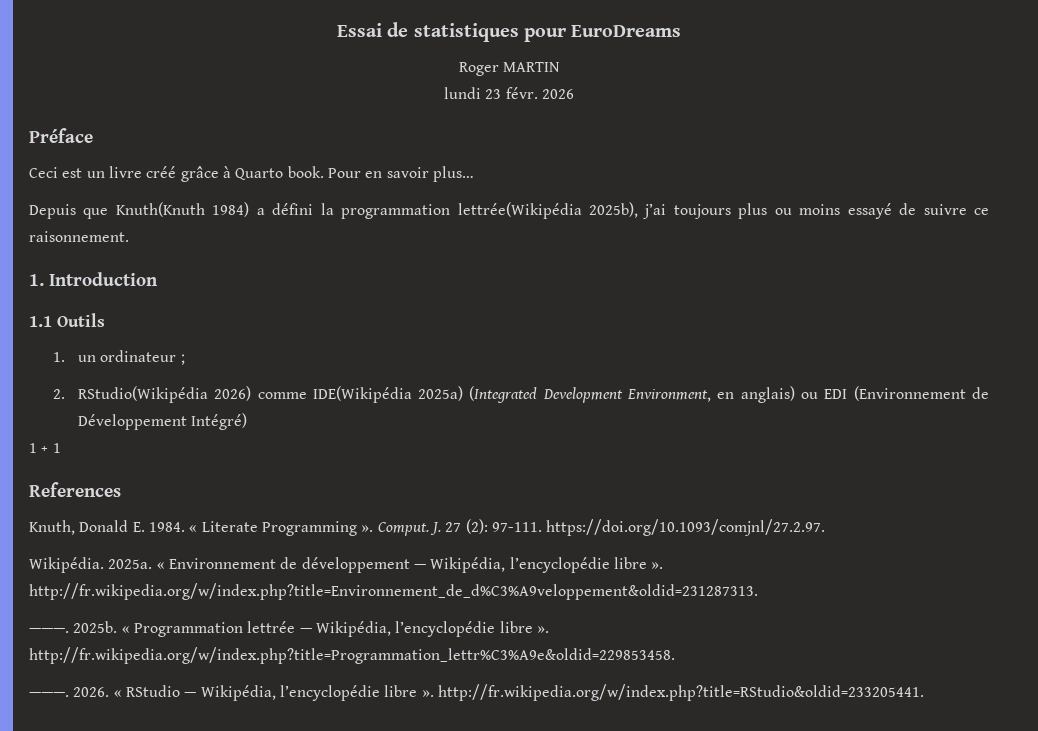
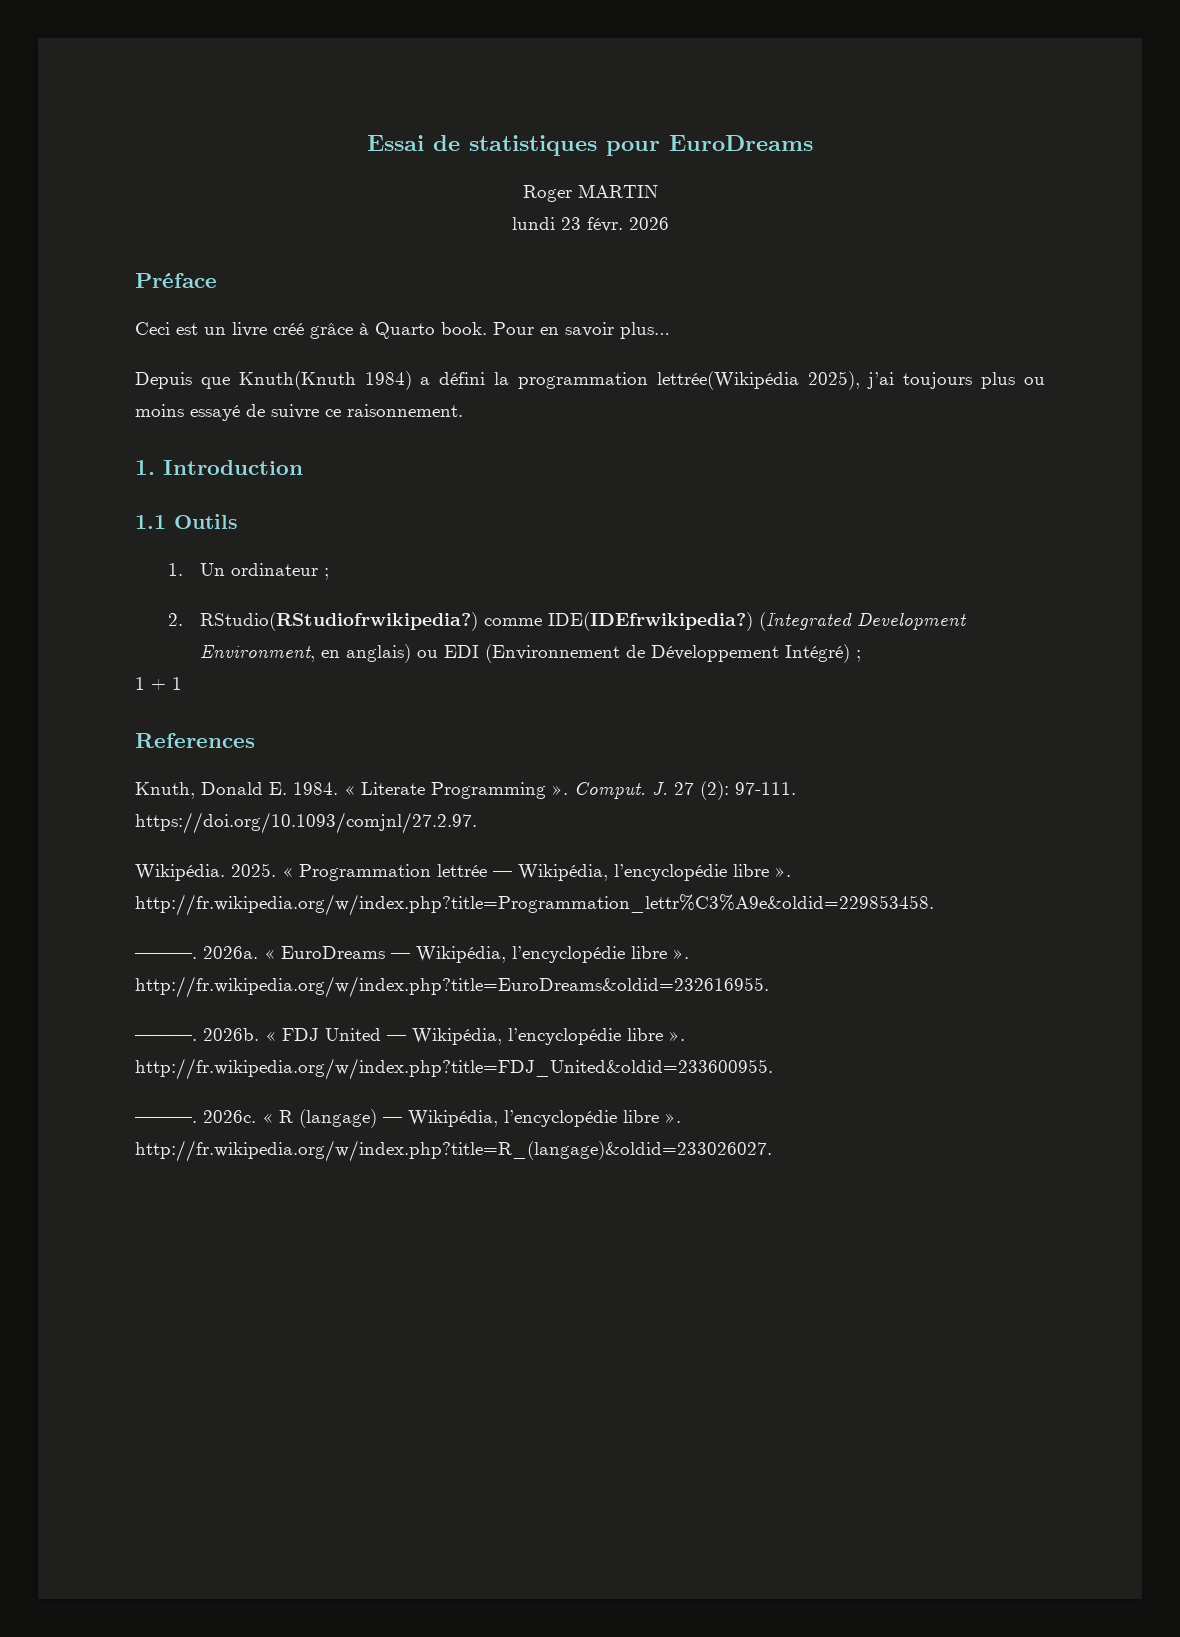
[589,202,639,218] 2025b), -> [807,371,860,390] 2025),
[77,355,96,362] un -> [200,563,226,576] Un
[77,386,464,403] RStudio(Wikipédia 2026) comme IDE(Wikipédia 2025a) -> [200,612,754,631] RStudio(RStudiofrwikipedia?) comme IDE(IDEfrwikipedia?)
(248, 421) none -> [856,650,862,662] ;
[108,557,664,573] [29,583,758,600] [29,621,118,633] 2025a. « Environnement de développement — Wikipédia, l’encyclopédie libre ». http://fr.wikipedia.org/w/index.php?title=Environnement_de_d%C3%A9veloppement&oldid=231287313. // ———. 2025b. -> [231,863,276,877] 2025.
[73,684,924,701] 2026. « RStudio — Wikipédia, l’encyclopédie libre ». http://fr.wikipedia.org/w/index.php?title=RStudio&oldid=233205441. -> [203,946,689,963] [135,976,769,998] [135,1028,685,1045] [135,1058,773,1080] [135,1109,681,1128] [135,1140,772,1162] 2026a. « EuroDreams — Wikipédia, l’encyclopédie libre ». http://fr.wikipedia.org/w/index.php?title=EuroDreams&oldid=232616955. // ———. 2026b. « FDJ United — Wikipédia, l’encyclopédie libre ». http://fr.wikipedia.org/w/index.php?title=FDJ_United&oldid=233600955. // ———. 2026c. « R (langage) — Wikipédia, l’encyclopédie libre ». http://fr.wikipedia.org/w/index.php?title=R_(langage)&oldid=233026027.

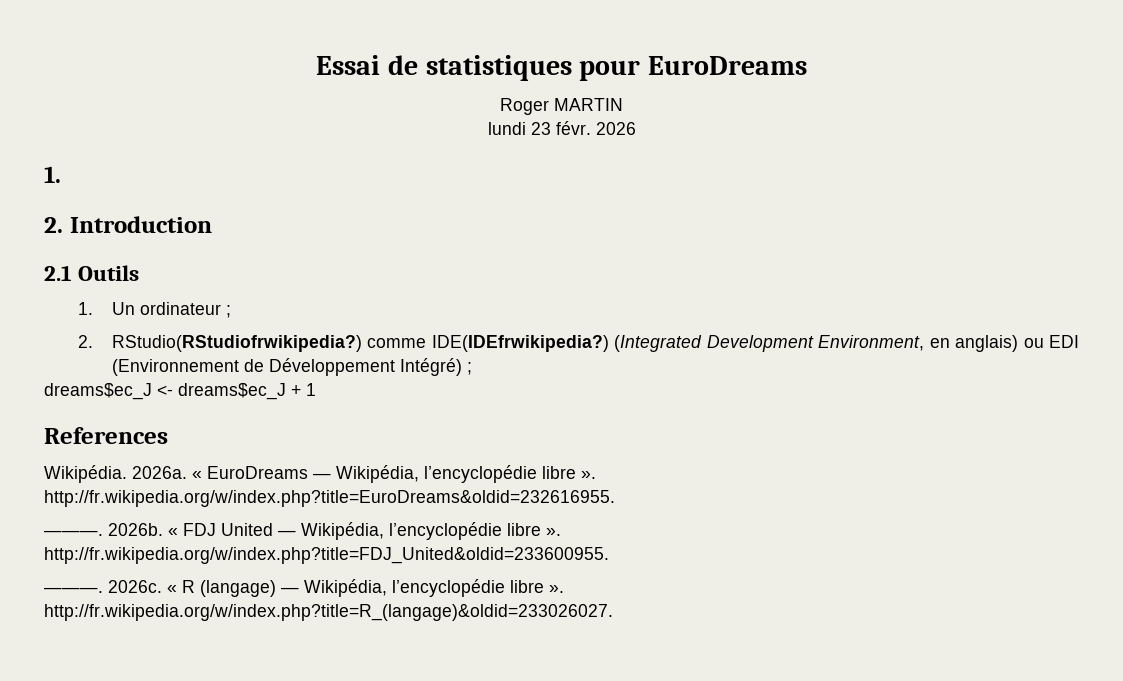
[135,273,217,288] [135,322,670,339] [135,371,1045,390] [135,404,463,421] [135,460,155,475] Préface // Ceci est un livre créé grâce à Quarto book. Pour en savoir plus… // Depuis que Knuth(Knuth 1984) a défini la programmation lettrée(Wikipédia 2025), j’ai toujours plus ou moins essayé de suivre ce raisonnement. // 1. -> [44,166,61,183] [44,217,63,233] 1. // 2.
[135,515,166,529] 1.1 -> [44,265,72,281] 2.1
[135,677,145,690] 1 -> [44,383,286,400] dreams$ec_J <- dreams$ec_J
[135,781,796,800] [135,812,477,834] [135,863,791,881] [135,894,934,916] [135,953,197,959] Knuth, Donald E. 1984. « Literate Programming ». Comput. J. 27 (2): 97‑111. https://doi.org/10.1093/comjnl/27.2.97. // Wikipédia. 2025. « Programmation lettrée — Wikipédia, l’encyclopédie libre ». http://fr.wikipedia.org/w/index.php?title=Programmation_lettr%C3%A9e&oldid=229853458. // ———. -> [44,465,127,483] Wikipédia.

